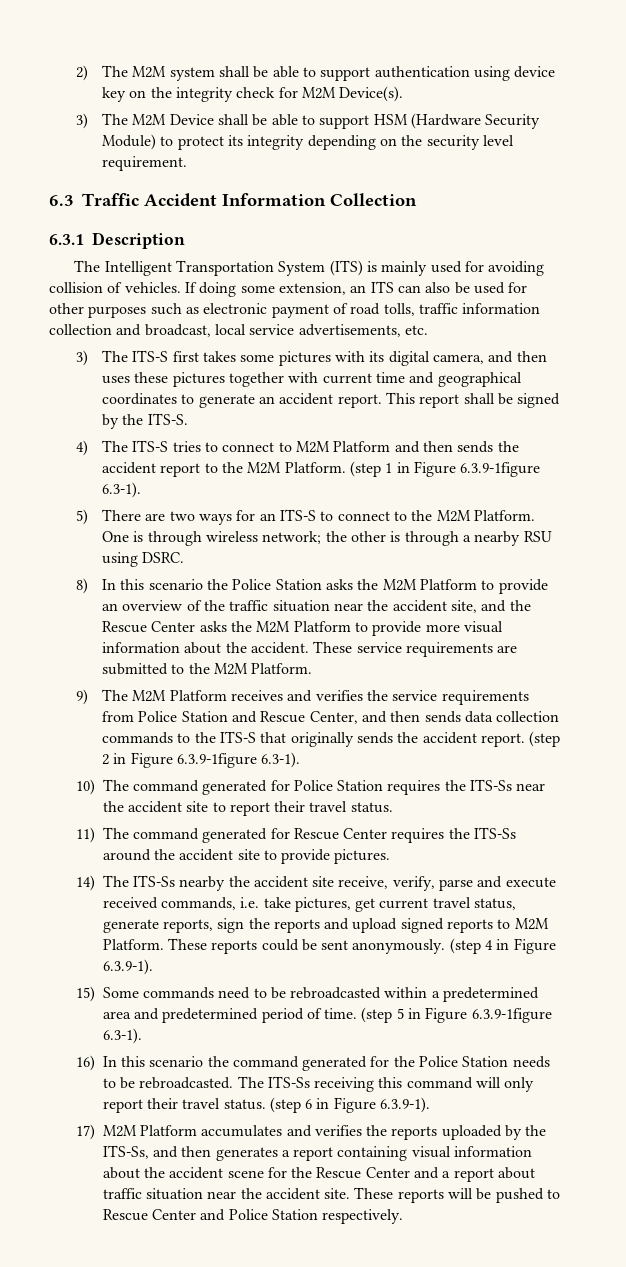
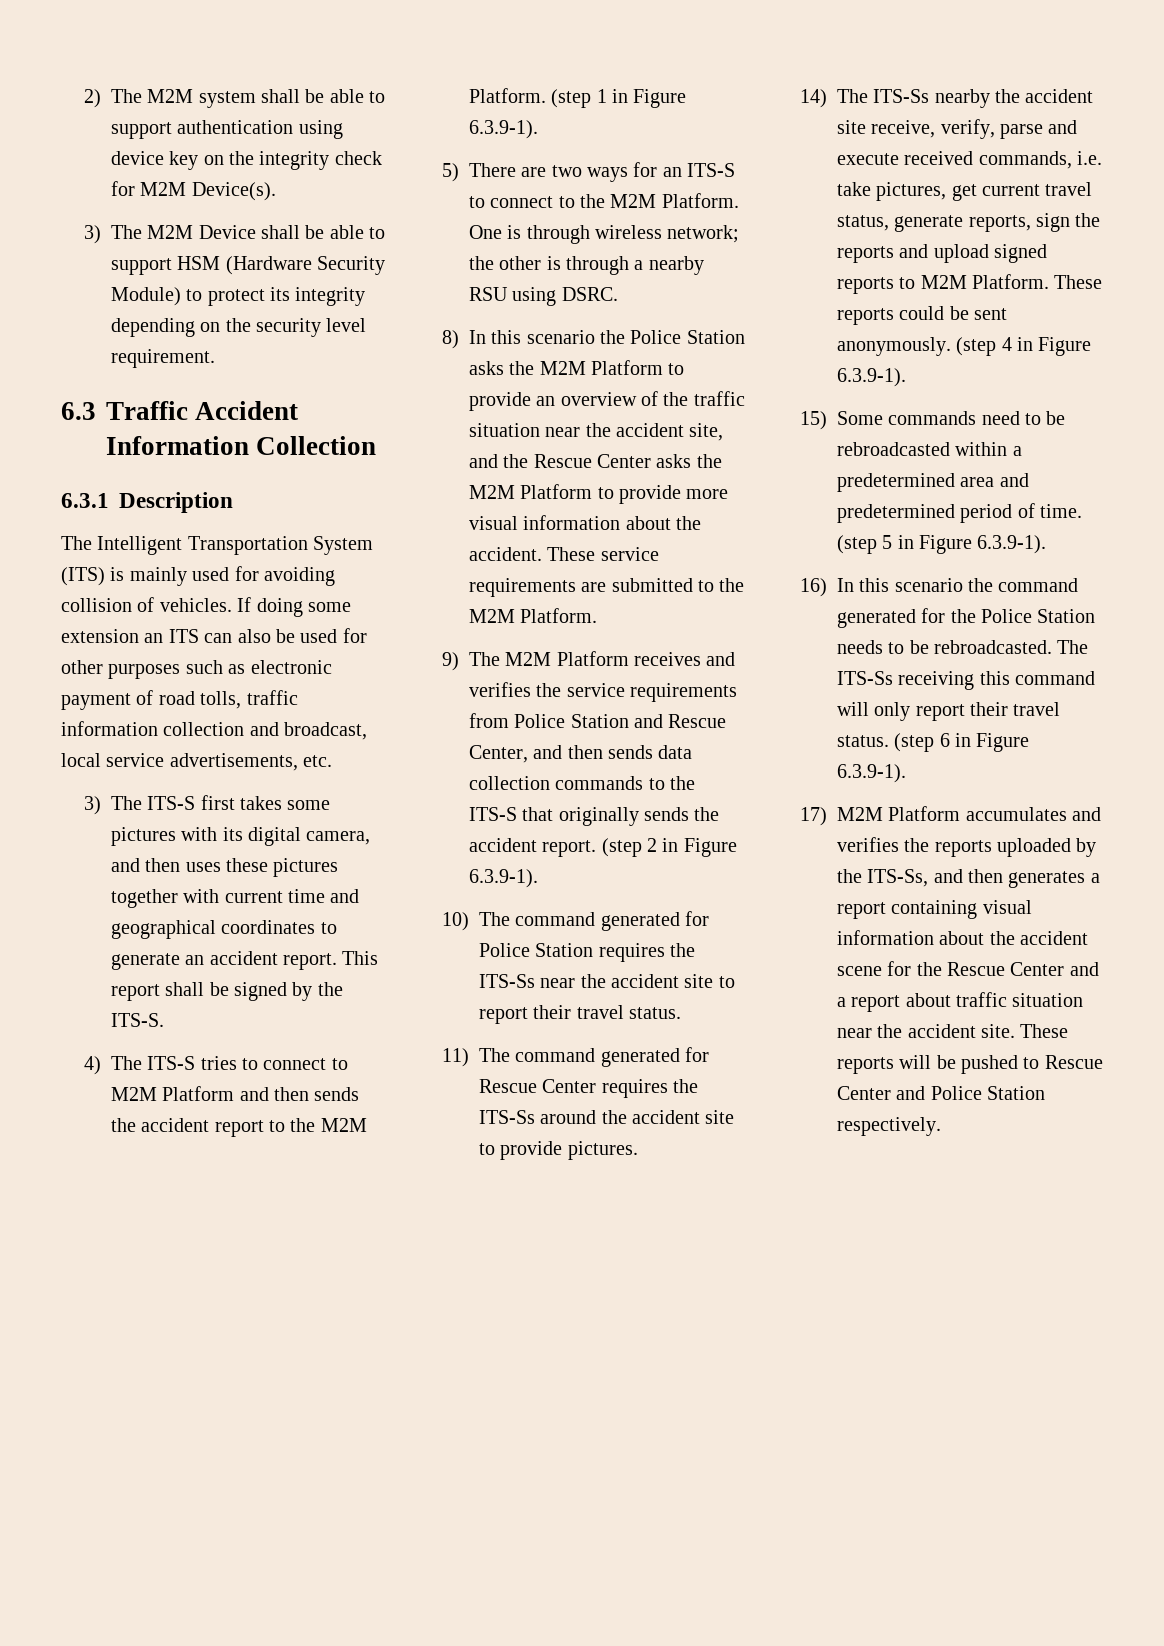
[278,282,346,295] extension, -> [61,629,139,643] extension
[460,462,541,477] [102,482,142,498] 6.3.9-1figure 6.3-1). -> [468,120,538,139] 6.3.9-1).
[177,752,301,768] 6.3.9-1figure 6.3-1). -> [468,869,538,888] 6.3.9-1).
[471,1008,552,1023] [102,1028,142,1044] 6.3.9-1figure 6.3-1). -> [977,535,1047,554] 6.3.9-1).

